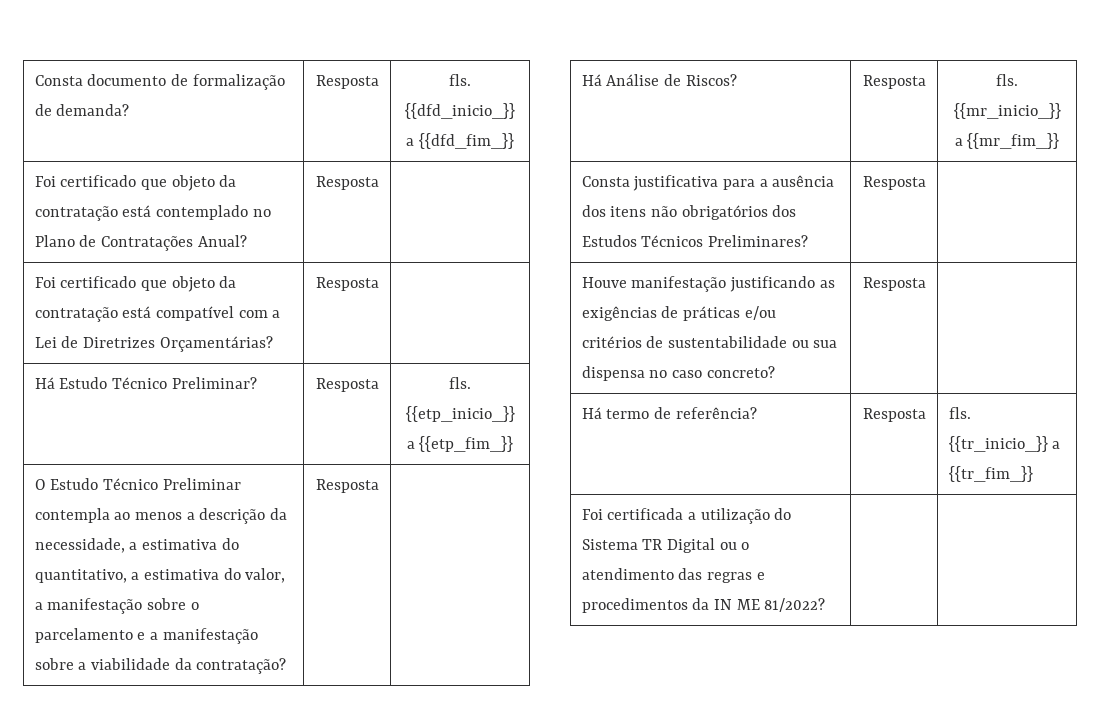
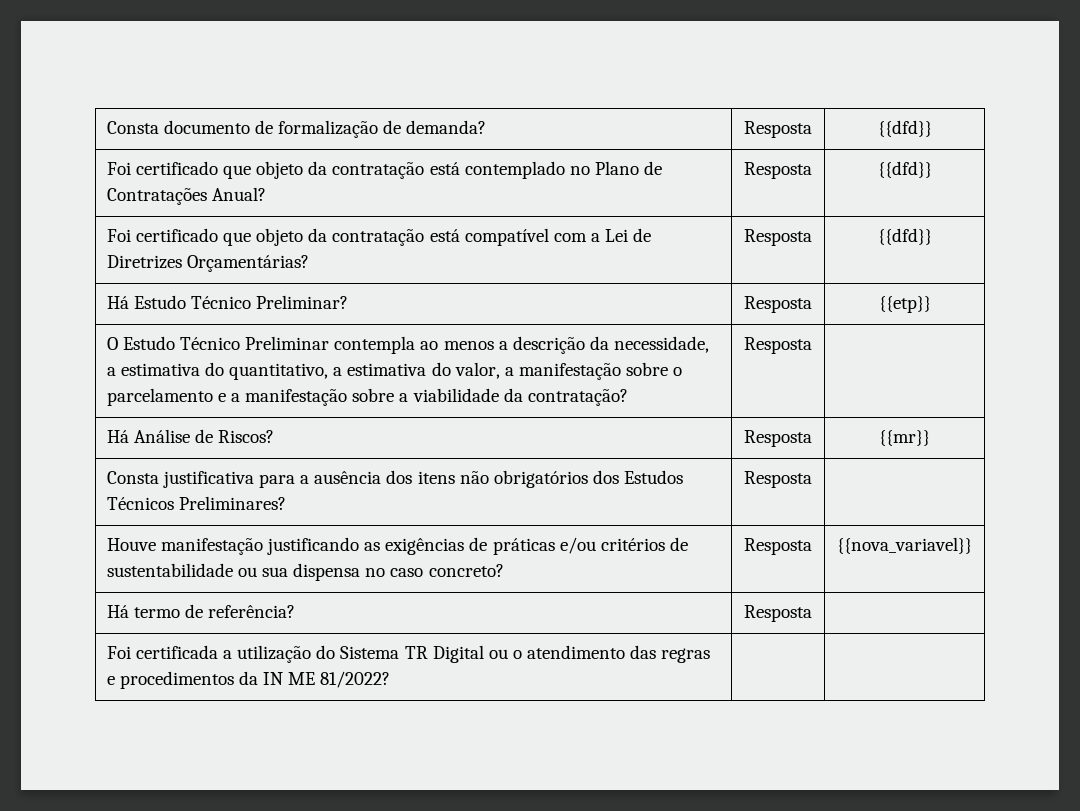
[449,74,471,86] [405,103,515,119] [406,133,514,149] fls. {{dfd_inicio_}} a {{dfd_fim_}} -> [877,120,932,137] {{dfd}}
(379, 183) none -> [877,161,932,178] {{dfd}}
(379, 284) none -> [877,228,932,245] {{dfd}}
[449,377,471,389] [405,406,515,422] [406,436,514,452] fls. {{etp_inicio_}} a {{etp_fim_}} -> [878,296,931,313] {{etp}}
[996,74,1018,86] [953,103,1061,119] [954,133,1060,149] fls. {{mr_inicio_}} a {{mr_fim_}} -> [879,430,930,446] {{mr}}
(926, 284) none -> [837,537,972,554] {{nova_variavel}}
[948,407,971,419] [948,436,1061,452] [948,466,1033,482] fls. {{tr_inicio_}} a {{tr_fim_}} -> (812, 613) none

